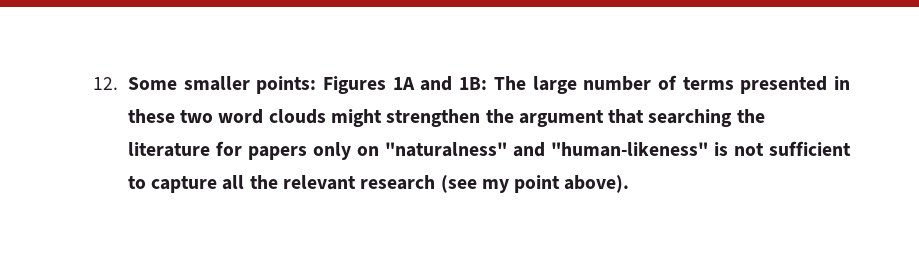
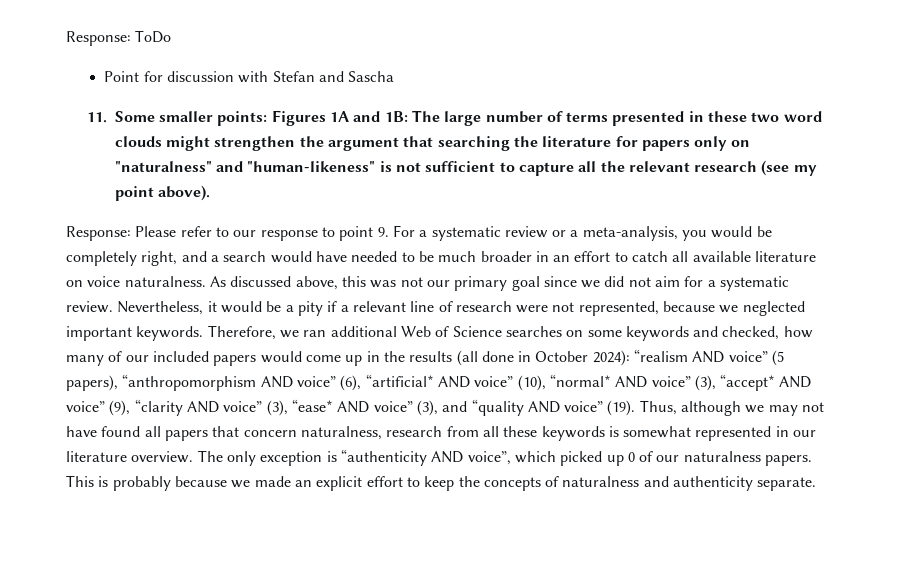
[93,77,119,90] 12. -> [66,30,172,46] [104,71,395,83] [86,112,107,123] Response: ToDo // Point for discussion with Stefan and Sascha // 11.
(630, 184) none -> [66,225,772,241] [66,251,817,266] [66,276,790,291] [66,301,805,316] [66,325,813,341] [66,349,785,366] [66,374,812,391] [66,399,825,416] [66,426,817,441] [66,449,813,466] [66,475,817,491] // Response: Please refer to our response to point 9. For a systematic review or a meta-analysis, you would be completely right, and a search would have needed to be much broader in an effort to catch all available literature on voice naturalness. As discussed above, this was not our primary goal since we did not aim for a systematic review. Nevertheless, it would be a pity if a relevant line of research were not represented, because we neglected important keywords. Therefore, we ran additional Web of Science searches on some keywords and checked, how many of our included papers would come up in the results (all done in October 2024): “realism AND voice” (5 papers), “anthropomorphism AND voice” (6), “artificial* AND voice” (10), “normal* AND voice” (3), “accept* AND voice” (9), “clarity AND voice” (3), “ease* AND voice” (3), and “quality AND voice” (19). Thus, although we may not have found all papers that concern naturalness, research from all these keywords is somewhat represented in our literature overview. The only exception is “authenticity AND voice”, which picked up 0 of our naturalness papers. This is probably because we made an explicit effort to keep the concepts of naturalness and authenticity separate.

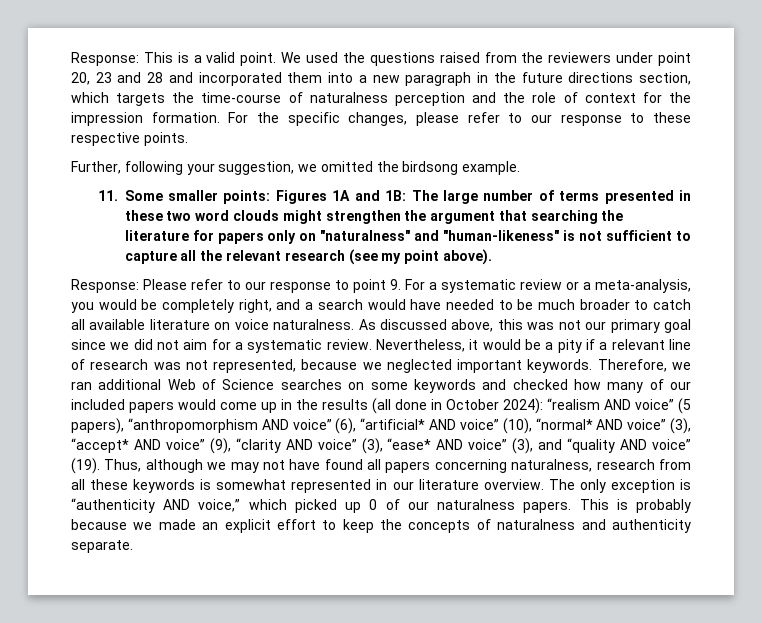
[66,30,172,46] [104,71,395,83] Response: ToDo // Point for discussion with Stefan and Sascha -> [71,52,691,66] [71,72,692,86] [71,92,691,106] [71,112,691,126] [71,132,188,146] [71,161,521,175] Response: This is a valid point. We used the questions raised from the reviewers under point 20, 23 and 28 and incorporated them into a new paragraph in the future directions section, which targets the time-course of naturalness perception and the role of context for the impression formation. For the specific changes, please refer to our response to these respective points. // Further, following your suggestion, we omitted the birdsong example.
[535,251,611,262] in an effort -> (630, 304) none
[516,305,549,313] were -> [153,362,181,370] was
[722,326,780,340] checked, -> [512,379,568,390] checked
[212,426,297,437] that concern -> [434,459,507,473] concerning
[467,451,511,465] voice”, -> [198,499,241,512] voice,”

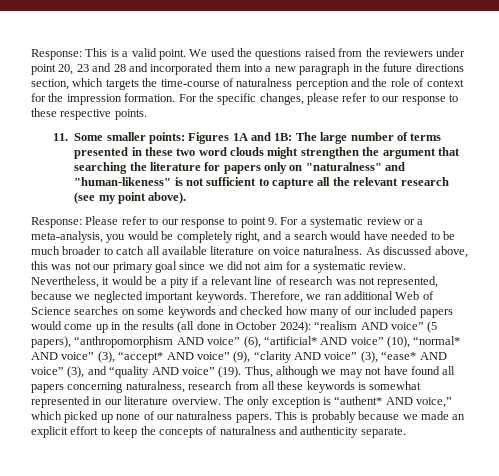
[71,161,521,175] // Further, following your suggestion, we omitted the birdsong example. -> (147, 114) none
[71,498,155,513] “authenticity -> [334,396,383,405] “authent*
[345,499,378,513] up 0 -> [100,414,141,423] up none

